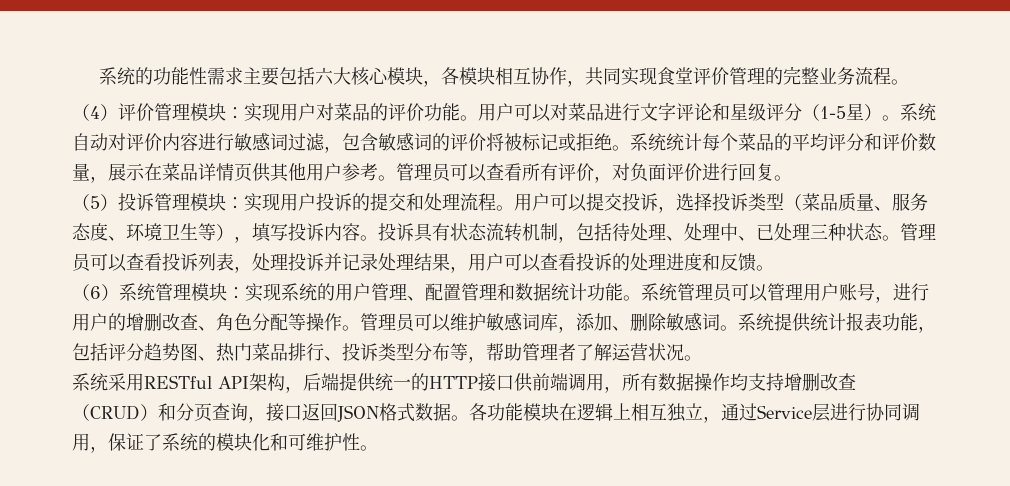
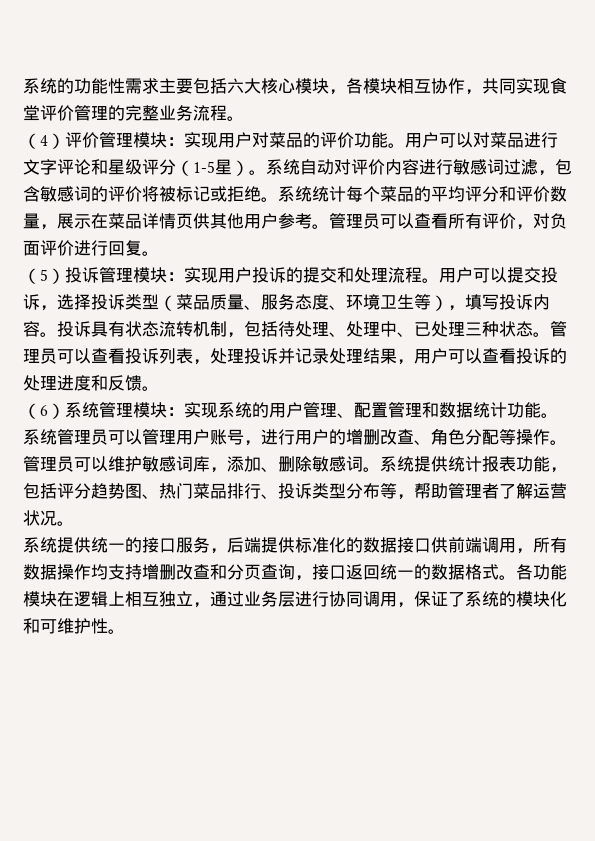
[108,373,478,393] 采用RESTful API架构，后端提供统一的HTTP -> [57,537,397,554] 提供统一的接口服务，后端提供标准化的数据
[72,404,158,421] （CRUD） -> (210, 571) none
[337,403,451,422] JSON格式数据 -> [380,564,499,580] 统一的数据格式
[757,405,812,419] Service -> [244,591,278,607] 业务

